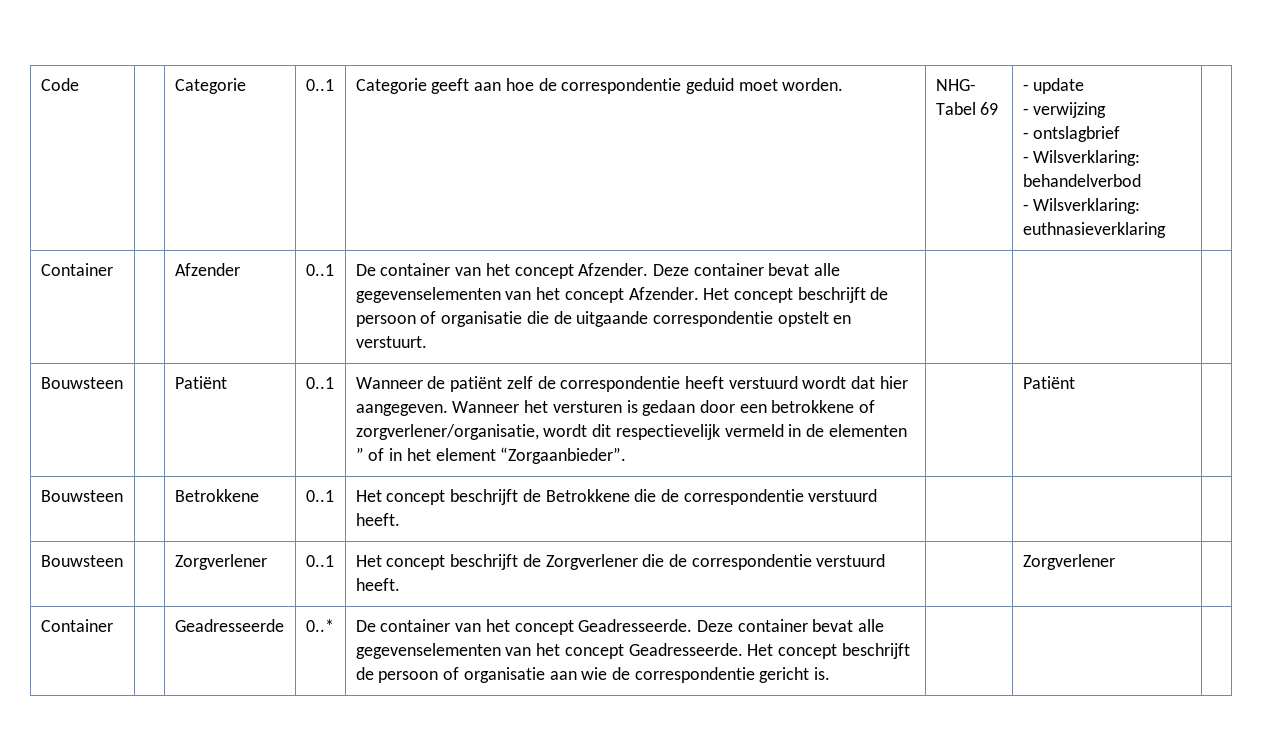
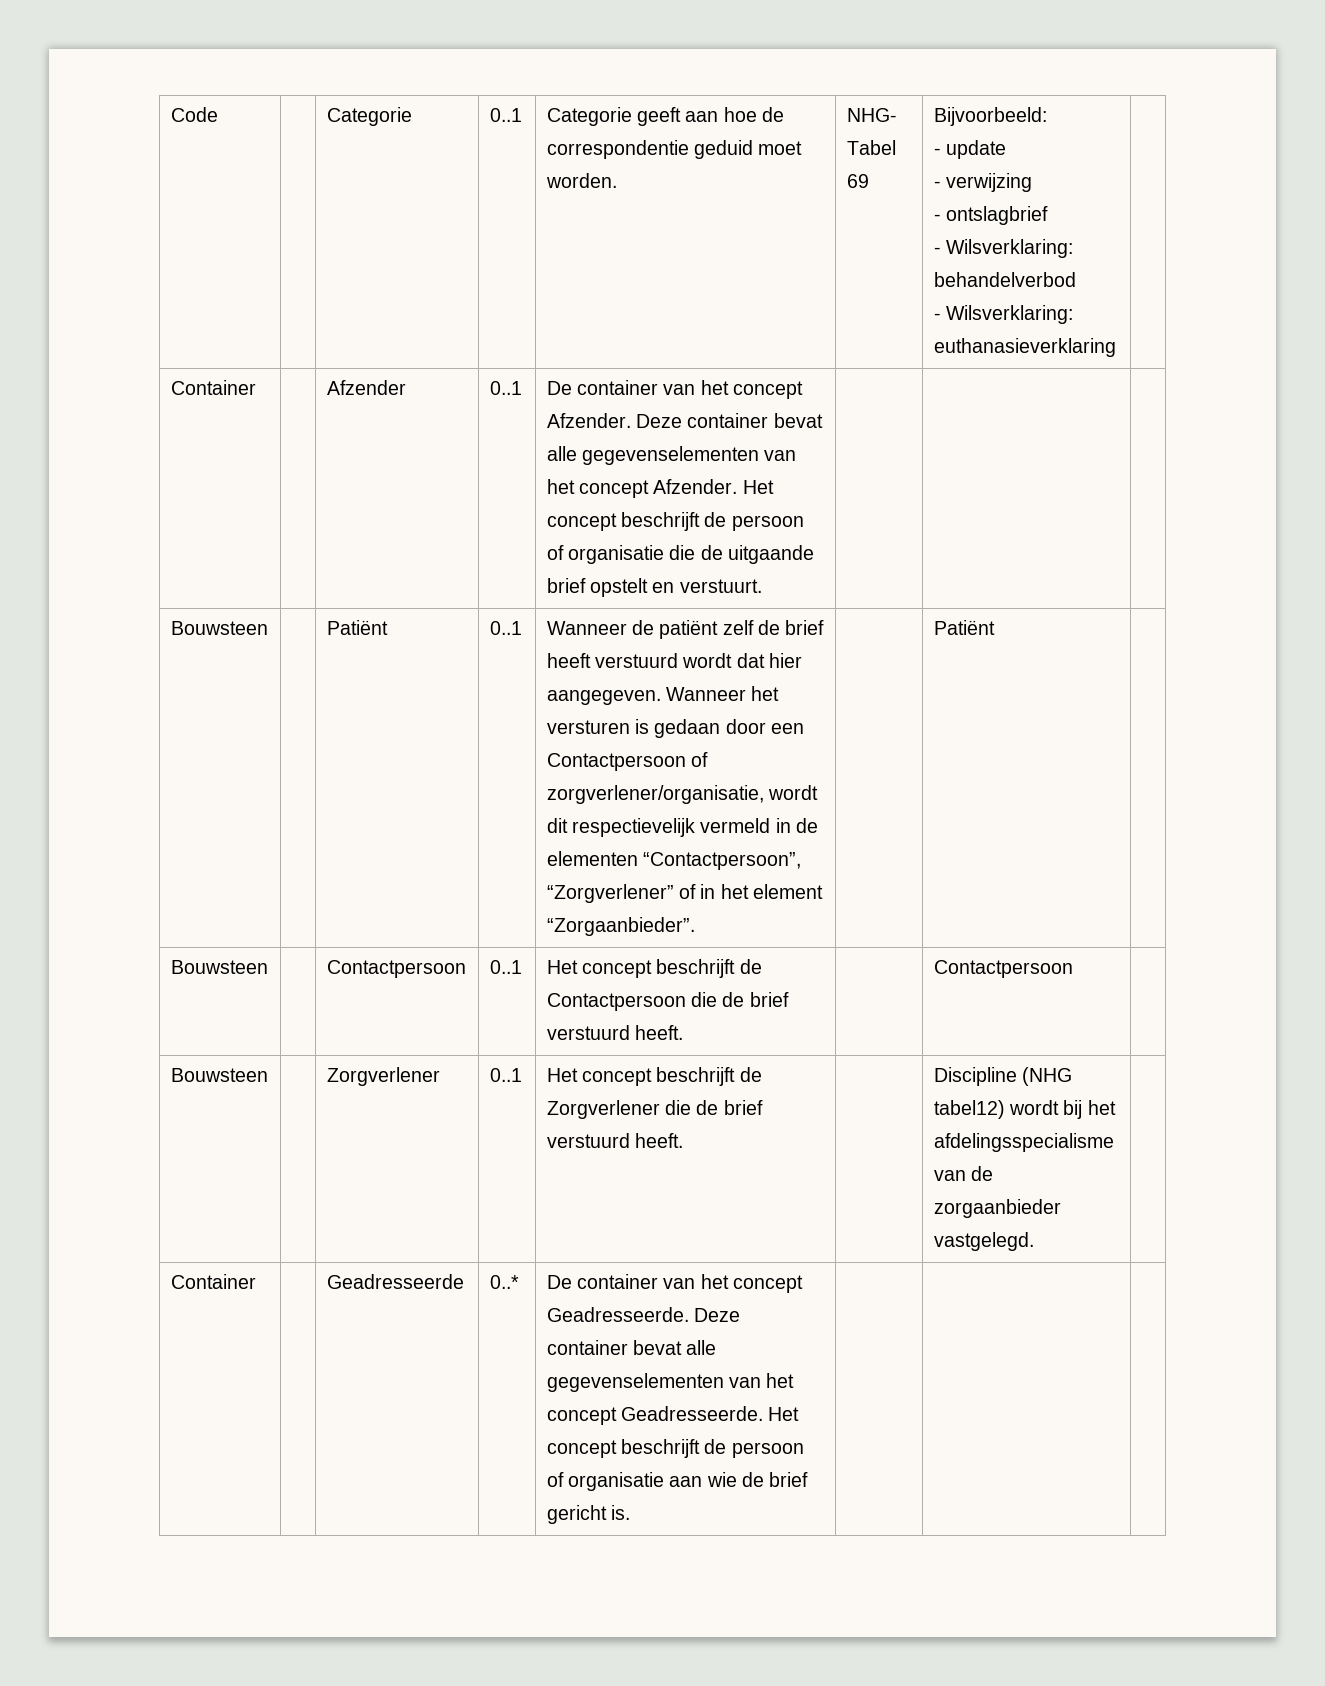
(999, 108) none -> [933,107,1047,126] Bijvoorbeeld: //
[1022,222,1166,238] euthnasieverklaring -> [933,338,1116,357] euthanasieverklaring
[652,311,773,327] correspondentie -> [546,578,586,593] brief
[560,376,681,392] correspondentie -> [785,620,825,635] brief
[771,400,855,413] betrokkene -> [546,753,686,771] Contactpersoon
[355,447,364,461] ” -> [643,852,802,870] [546,884,674,903] “Contactpersoon”, “Zorgverlener”
[174,489,259,502] [305,490,334,502] [355,489,878,505] [355,513,400,526] Betrokkene | 0..1 | Het concept beschrijft de Betrokkene die de correspondentie verstuurd heeft. | | -> [326,960,466,978] [489,960,522,974] [546,959,762,978] [546,992,789,1011] [546,1025,684,1040] [933,960,1073,978] Contactpersoon | 0..1 | Het concept beschrijft de Contactpersoon die de brief verstuurd heeft. | | Contactpersoon
[691,554,886,570] [355,578,400,591] [1022,554,1115,570] correspondentie verstuurd heeft. | | Zorgverlener -> [723,1100,763,1115] [546,1133,684,1148] [933,1067,1073,1086] [933,1100,1116,1119] [933,1133,1114,1152] [933,1166,994,1181] [933,1199,1061,1218] [933,1232,1034,1251] brief verstuurd heeft. | | Discipline (NHG tabel12) wordt bij het afdelingsspecialisme van de zorgaanbieder vastgelegd.
[634,667,755,683] correspondentie -> [769,1472,809,1487] brief

